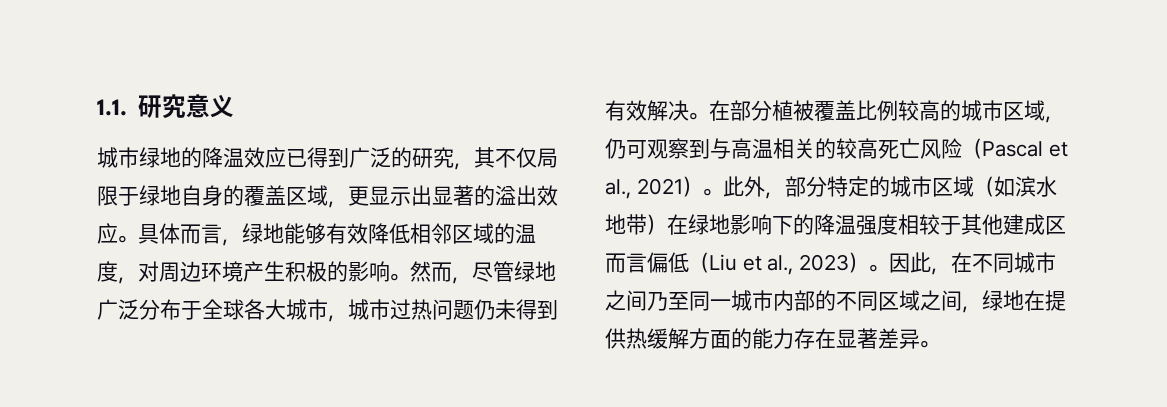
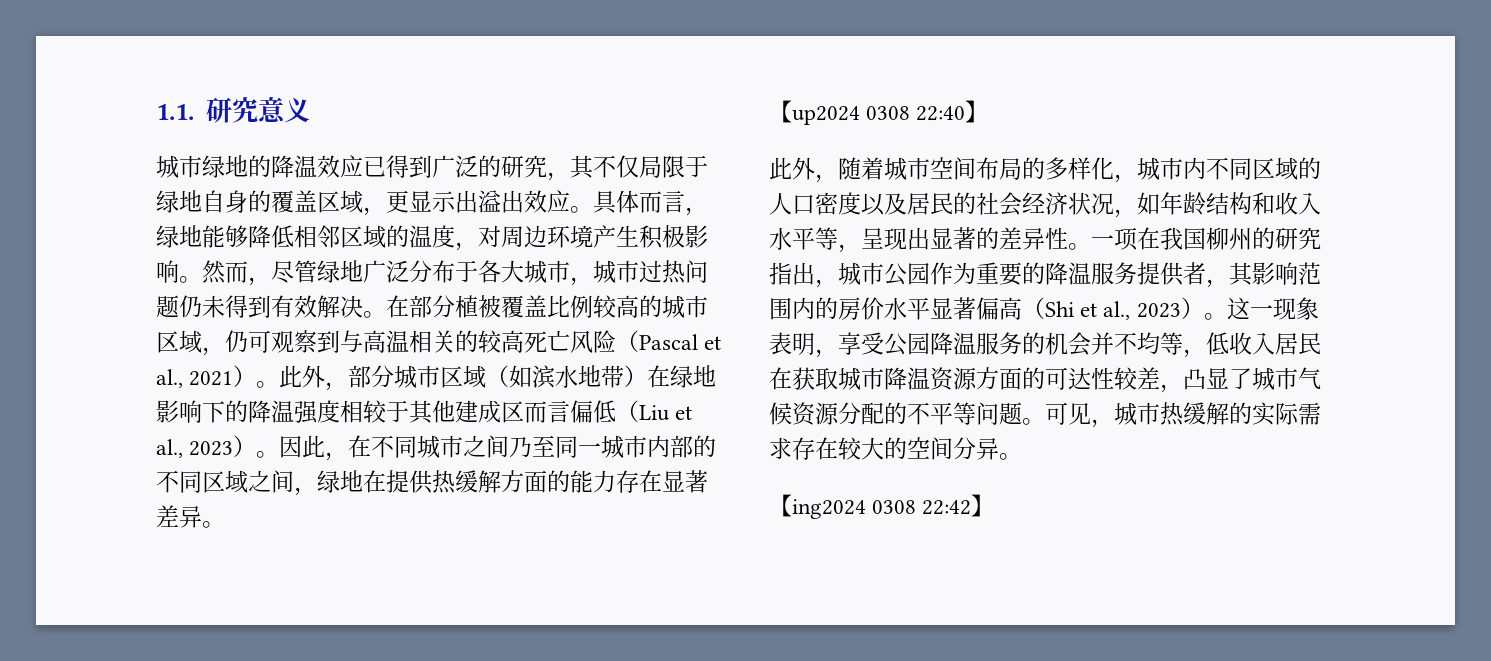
[432,185,495,206] 显著的 -> (478, 201) none
[326,223,368,244] 有效 -> (248, 236) none
[327,261,348,282] 的 -> (685, 236) none
[202,299,244,320] 全球 -> (478, 271) none
[826,176,890,197] 特定的 -> (395, 376) none
(940, 344) none -> [769,100,989,125] [769,157,1321,183] [769,192,1321,218] [769,227,1321,253] [769,262,1321,288] [769,297,1319,320] [769,332,1321,358] [769,367,1321,393] [769,402,1321,428] [769,437,1022,460] [769,494,995,519] // 【up2024 0308 22:40】 // 此外，随着城市空间布局的多样化，城市内不同区域的人口密度以及居民的社会经济状况，如年龄结构和收入水平等，呈现出显著的差异性。一项在我国柳州的研究指出，城市公园作为重要的降温服务提供者，其影响范围内的房价水平显著偏高（Shi et al., 2023）。这一现象表明，享受公园降温服务的机会并不均等，低收入居民在获取城市降温资源方面的可达性较差，凸显了城市气候资源分配的不平等问题。可见，城市热缓解的实际需求存在较大的空间分异。 // 【ing2024 0308 22:42】

